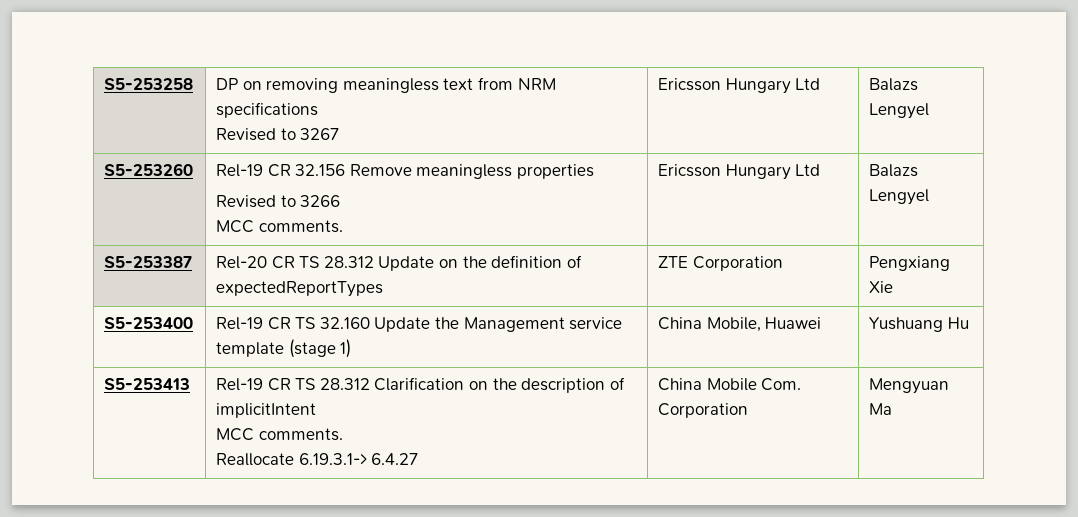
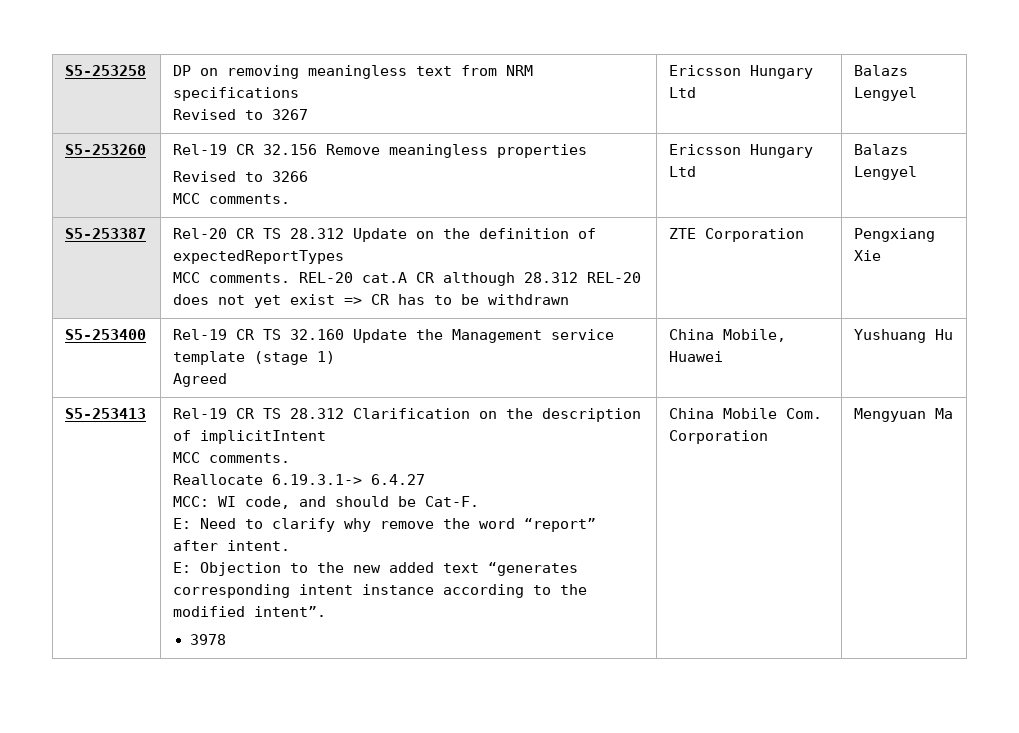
(384, 289) none -> [173,272,642,286] [173,294,570,308] // MCC comments. REL-20 cat.A CR although 28.312 REL-20 does not yet exist => CR has to be withdrawn
(352, 348) none -> [173,373,228,387] // Agreed
(419, 459) none -> [173,496,480,509] [173,518,597,532] [173,540,291,551] [173,562,579,576] [173,584,588,598] [173,606,327,617] [189,634,226,645] // MCC: WI code, and should be Cat-F. // E: Need to clarify why remove the word “report” after intent. // E: Objection to the new added text “generates corresponding intent instance according to the modified intent”. // 3978

